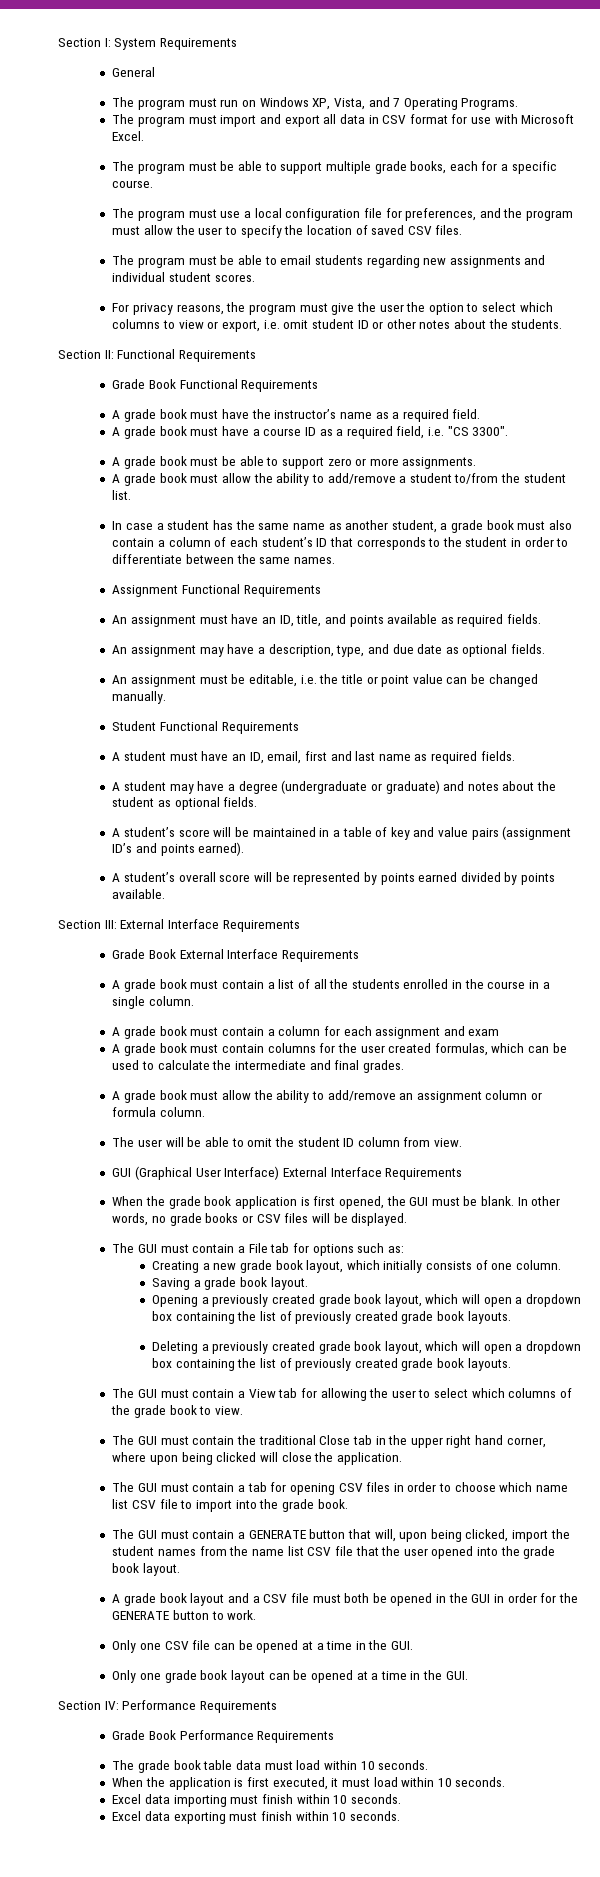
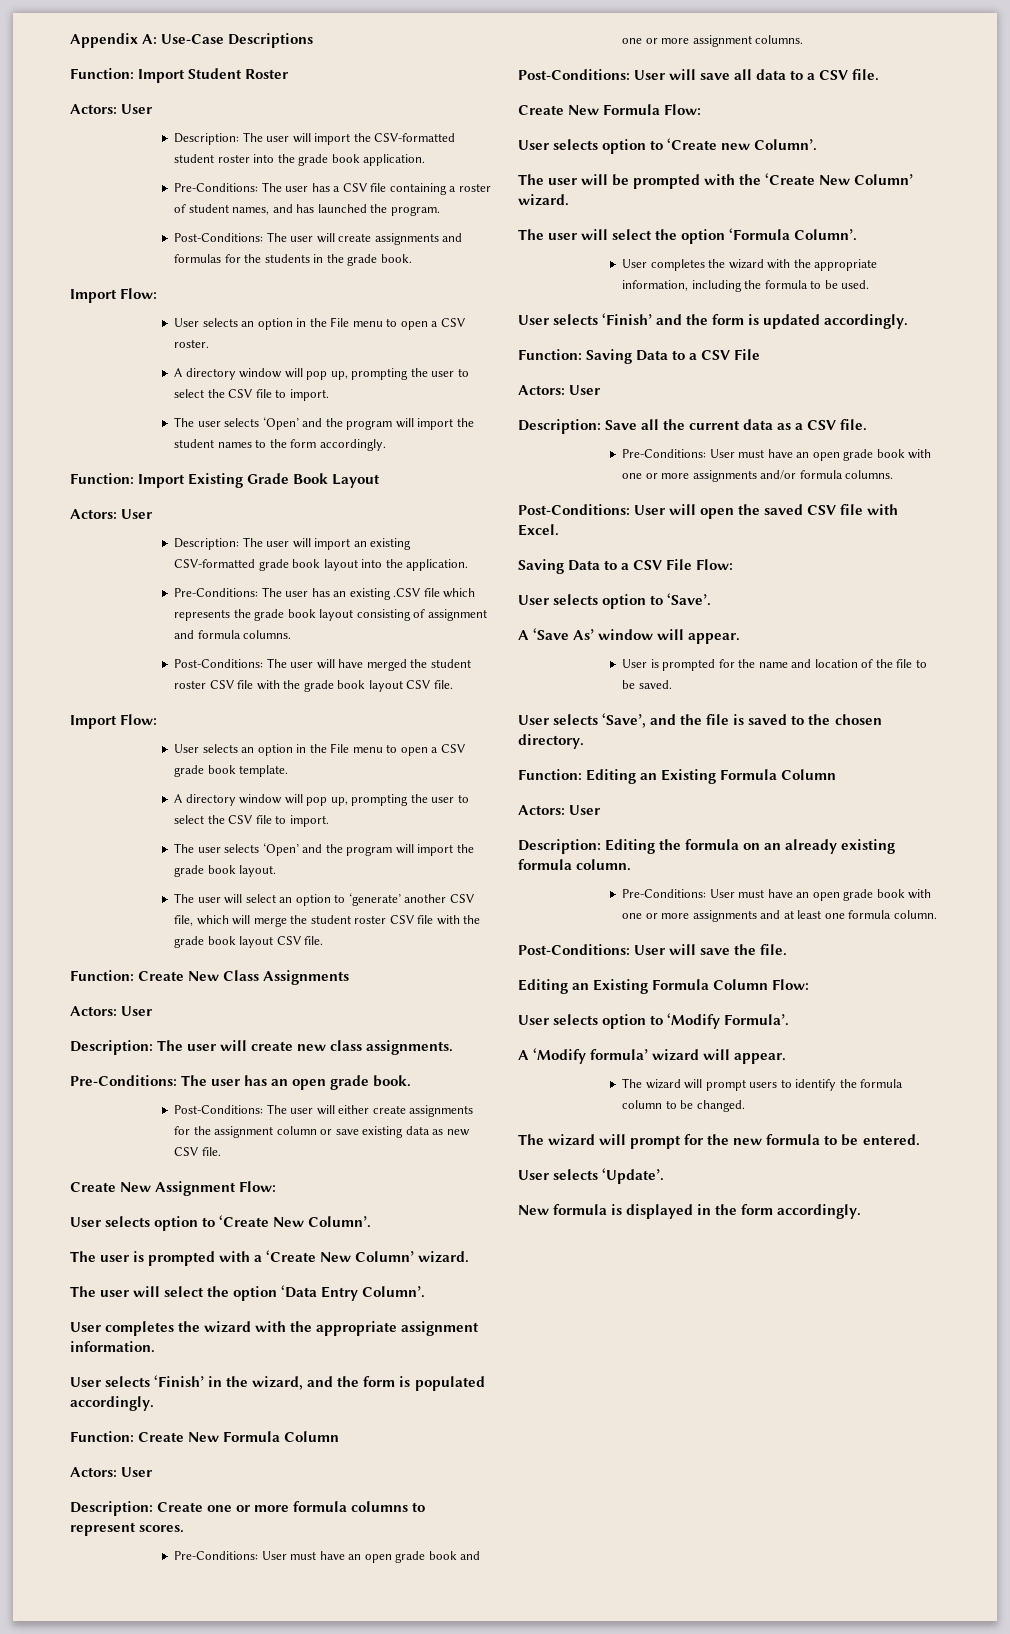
[58,38,237,50] [112,67,156,77] [112,97,519,110] [112,114,575,127] [112,131,145,141] [112,161,557,174] [112,180,154,188] [112,208,574,221] [112,225,463,238] [112,255,546,268] [112,272,255,282] [112,302,553,315] [112,319,563,332] [58,349,256,362] [112,379,319,392] [112,409,481,422] [112,426,509,439] [112,456,477,469] [112,473,566,486] [112,490,132,500] [112,520,573,533] [112,537,569,550] [112,554,335,564] [112,584,321,597] [112,614,542,627] [112,644,546,657] [112,674,538,687] [112,691,167,704] [112,721,299,734] [112,751,515,764] [112,780,557,794] [112,797,258,810] [112,826,572,840] [112,842,245,856] [112,872,556,885] [112,889,166,899] [58,919,300,932] [112,949,359,962] [112,979,550,992] [112,996,195,1009] [112,1026,500,1039] [112,1043,567,1056] [112,1060,404,1073] [112,1090,543,1103] [112,1107,206,1117] [112,1137,463,1147] [112,1166,463,1180] [112,1196,561,1209] [112,1213,408,1226] [112,1243,404,1256] [151,1260,562,1273] [151,1277,308,1290] [151,1294,582,1307] [151,1311,511,1324] [151,1341,582,1354] [151,1358,511,1371] [112,1388,573,1401] [111,1405,243,1418] [112,1435,546,1448] [112,1452,402,1465] [112,1482,569,1495] [112,1499,348,1512] [112,1529,570,1542] [112,1546,556,1559] [112,1563,181,1576] [112,1593,578,1606] [112,1610,257,1620] [112,1640,414,1653] [112,1670,468,1683] [58,1700,277,1713] [112,1730,335,1743] [112,1760,429,1773] [112,1777,506,1790] [112,1794,401,1807] [112,1811,400,1824] Section I: System Requirements // General // The program must run on Windows XP, Vista, and 7 Operating Programs. // The program must import and export all data in CSV format for use with Microsoft Excel. // The program must be able to support multiple grade books, each for a specific course. // The program must use a local configuration file for preferences, and the program must allow the user to specify the location of saved CSV files. // The program must be able to email students regarding new assignments and individual student scores. // For privacy reasons, the program must give the user the option to select which columns to view or export, i.e. omit student ID or other notes about the students. // Section II: Functional Requirements // Grade Book Functional Requirements // A grade book must have the instructor’s name as a required field. // A grade book must have a course ID as a required field, i.e. "CS 3300". // A grade book must be able to support zero or more assignments. // A grade book must allow the ability to add/remove a student to/from the student list. // In case a student has the same name as another student, a grade book must also contain a column of each student’s ID that corresponds to the student in order to differentiate between the same names. // Assignment Functional Requirements // An assignment must have an ID, title, and points available as required fields. // An assignment may have a description, type, and due date as optional fields. // An assignment must be editable, i.e. the title or point value can be changed manually. // Student Functional Requirements // A student must have an ID, email, first and last name as required fields. // A student may have a degree (undergraduate or graduate) and notes about the student as optional fields. // A student’s score will be maintained in a table of key and value pairs (assignment ID’s and points earned). // A student’s overall score will be represented by points earned divided by points available. // Section III: External Interface Requirements // Grade Book External Interface Requirements // A grade book must contain a list of all the students enrolled in the course in a single column. // A grade book must contain a column for each assignment and exam // A grade book must contain columns for the user created formulas, which can be used to calculate the intermediate and final grades. // A grade book must allow the ability to add/remove an assignment column or formula column. // The user will be able to omit the student ID column from view. // GUI (Graphical User Interface) External Interface Requirements // When the grade book application is first opened, the GUI must be blank. In other words, no grade books or CSV files will be displayed. // The GUI must contain a File tab for options such as: // Creating a new grade book layout, which initially consists of one column. // Saving a grade book layout. // Opening a previously created grade book layout, which will open a dropdown box containing the list of previously created grade book layouts. // Deleting a previously created grade book layout, which will open a dropdown box containing the list of previously created grade book layouts. // The GUI must contain a View tab for allowing the user to select which columns of the grade book to view. // The GUI must contain the traditional Close tab in the upper right hand corner, where upon being clicked will close the application. // The GUI must contain a tab for opening CSV files in order to choose which name list CSV file to import into the grade book. // The GUI must contain a GENERATE button that will, upon being clicked, import the student names from the name list CSV file that the user opened into the grade book layout. // A grade book layout and a CSV file must both be opened in the GUI in order for the GENERATE button to work. // Only one CSV file can be opened at a time in the GUI. // Only one grade book layout can be opened at a time in the GUI. // Section IV: Performance Requirements // Grade Book Performance Requirements // The grade book table data must load within 10 seconds. // When the application is first executed, it must load within 10 seconds. // Excel data importing must finish within 10 seconds. // Excel data exporting must finish within 10 seconds. -> [70,33,314,48] [70,68,289,83] [70,104,153,114] [174,132,456,145] [174,154,426,166] [174,182,491,195] [174,204,440,216] [174,232,463,245] [174,254,412,266] [70,288,158,303] [174,317,465,330] [174,339,210,348] [174,368,469,380] [174,389,329,401] [174,417,474,430] [174,439,386,451] [70,473,381,488] [70,509,153,519] [174,537,412,550] [174,559,469,571] [174,587,476,600] [174,609,487,621] [174,630,292,639] [174,658,471,671] [174,680,453,692] [70,714,158,729] [174,743,465,756] [174,765,289,777] [174,794,469,806] [174,815,329,827] [174,843,474,856] [174,865,277,877] [174,893,474,906] [174,915,481,927] [174,936,324,948] [70,970,350,985] [70,1006,153,1016] [70,1040,454,1055] [70,1075,412,1090] [174,1104,474,1117] [174,1126,470,1138] [174,1147,221,1156] [70,1181,277,1196] [70,1215,372,1231] [70,1250,470,1266] [70,1285,426,1301] [70,1321,480,1336] [70,1341,155,1353] [70,1375,485,1391] [70,1396,154,1411] [70,1431,340,1442] [70,1467,153,1477] [70,1501,426,1516] [70,1522,185,1536] [174,1551,481,1563] [622,35,804,47] [518,69,880,81] [518,104,702,115] [518,138,818,154] [518,173,914,189] [518,194,569,206] [518,228,858,244] [622,259,878,271] [622,280,870,292] [518,313,909,329] [518,349,761,364] [518,385,601,395] [518,419,868,434] [622,449,932,461] [622,470,894,482] [518,504,899,519] [518,524,559,536] [518,559,734,574] [518,593,712,609] [518,628,741,644] [622,659,927,671] [622,680,672,689] [518,713,882,728] [518,734,584,749] [518,769,837,784] [518,805,601,815] [518,839,896,854] [518,859,632,871] [622,889,932,901] [622,910,937,922] [518,944,788,956] [518,979,810,994] [518,1013,790,1029] [518,1048,787,1064] [622,1078,904,1091] [622,1100,745,1112] [518,1134,920,1149] [518,1168,665,1184] [518,1204,862,1219] Appendix A: Use-Case Descriptions // Function: Import Student Roster // Actors: User // Description: The user will import the CSV-formatted student roster into the grade book application. // Pre-Conditions: The user has a CSV file containing a roster of student names, and has launched the program. // Post-Conditions: The user will create assignments and formulas for the students in the grade book. // Import Flow: // User selects an option in the File menu to open a CSV roster. // A directory window will pop up, prompting the user to select the CSV file to import. // The user selects ‘Open’ and the program will import the student names to the form accordingly. // Function: Import Existing Grade Book Layout // Actors: User // Description: The user will import an existing CSV-formatted grade book layout into the application. // Pre-Conditions: The user has an existing .CSV file which represents the grade book layout consisting of assignment and formula columns. // Post-Conditions: The user will have merged the student roster CSV file with the grade book layout CSV file. // Import Flow: // User selects an option in the File menu to open a CSV grade book template. // A directory window will pop up, prompting the user to select the CSV file to import. // The user selects ‘Open’ and the program will import the grade book layout. // The user will select an option to ‘generate’ another CSV file, which will merge the student roster CSV file with the grade book layout CSV file. // Function: Create New Class Assignments // Actors: User // Description: The user will create new class assignments. // Pre-Conditions: The user has an open grade book. // Post-Conditions: The user will either create assignments for the assignment column or save existing data as new CSV file. // Create New Assignment Flow: // User selects option to ‘Create New Column’. // The user is prompted with a ‘Create New Column’ wizard. // The user will select the option ‘Data Entry Column’. // User completes the wizard with the appropriate assignment information. // User selects ‘Finish’ in the wizard, and the form is populated accordingly. // Function: Create New Formula Column // Actors: User // Description: Create one or more formula columns to represent scores. // Pre-Conditions: User must have an open grade book and one or more assignment columns. // Post-Conditions: User will save all data to a CSV file. // Create New Formula Flow: // User selects option to ‘Create new Column’. // The user will be prompted with the ‘Create New Column’ wizard. // The user will select the option ‘Formula Column’. // User completes the wizard with the appropriate information, including the formula to be used. // User selects ‘Finish’ and the form is updated accordingly. // Function: Saving Data to a CSV File // Actors: User // Description: Save all the current data as a CSV file. // Pre-Conditions: User must have an open grade book with one or more assignments and/or formula columns. // Post-Conditions: User will open the saved CSV file with Excel. // Saving Data to a CSV File Flow: // User selects option to ‘Save’. // A ‘Save As’ window will appear. // User is prompted for the name and location of the file to be saved. // User selects ‘Save’, and the file is saved to the chosen directory. // Function: Editing an Existing Formula Column // Actors: User // Description: Editing the formula on an already existing formula column. // Pre-Conditions: User must have an open grade book with one or more assignments and at least one formula column. // Post-Conditions: User will save the file. // Editing an Existing Formula Column Flow: // User selects option to ‘Modify Formula’. // A ‘Modify formula’ wizard will appear. // The wizard will prompt users to identify the formula column to be changed. // The wizard will prompt for the new formula to be entered. // User selects ‘Update’. // New formula is displayed in the form accordingly.

